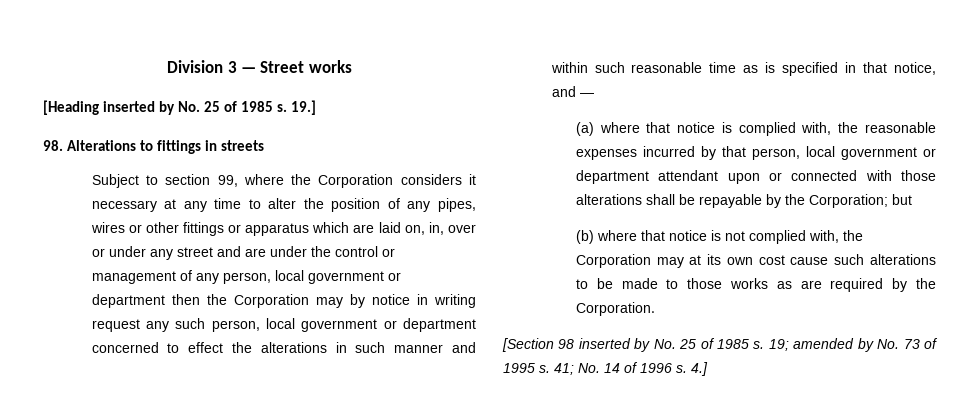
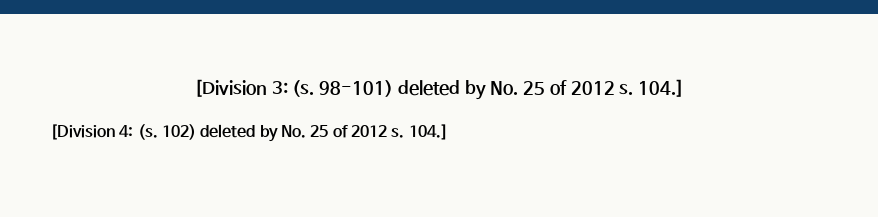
[167,60,352,73] [43,100,317,115] [43,140,265,154] [91,174,476,188] [91,198,476,212] [90,222,476,236] [91,246,395,260] [91,270,401,284] [91,294,476,308] [91,318,476,332] [91,342,476,353] [550,62,936,76] [551,86,594,97] [575,122,936,136] [575,146,936,160] [575,170,937,184] [575,194,912,208] [575,230,863,244] [575,254,936,268] [575,278,936,292] [575,302,655,316] [502,338,938,352] [503,362,708,376] Division 3 — Street works // [Heading inserted by No. 25 of 1985 s. 19.] // 98. Alterations to fittings in streets // Subject to section 99, where the Corporation considers it necessary at any time to alter the position of any pipes, wires or other fittings or apparatus which are laid on, in, over or under any street and are under the control or management of any person, local government or department then the Corporation may by notice in writing request any such person, local government or department concerned to effect the alterations in such manner and within such reasonable time as is specified in that notice, and — // (a) where that notice is complied with, the reasonable expenses incurred by that person, local government or department attendant upon or connected with those alterations shall be repayable by the Corporation; but // (b) where that notice is not complied with, the Corporation may at its own cost cause such alterations to be made to those works as are required by the Corporation. // [Section 98 inserted by No. 25 of 1985 s. 19; amended by No. 73 of 1995 s. 41; No. 14 of 1996 s. 4.] -> [194,79,684,100] [50,124,448,142] [Division 3: (s. 98-101) deleted by No. 25 of 2012 s. 104.] // [Division 4: (s. 102) deleted by No. 25 of 2012 s. 104.]

